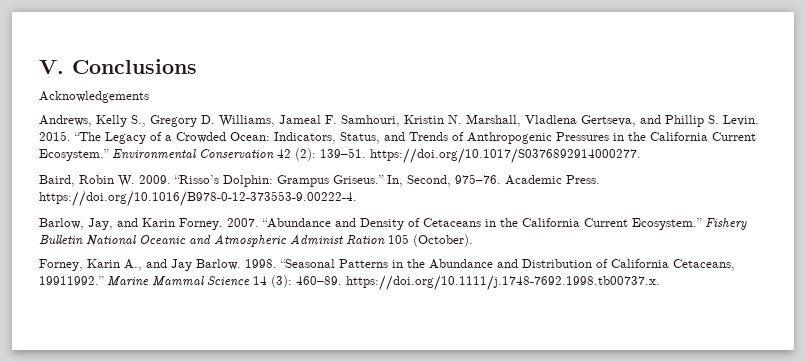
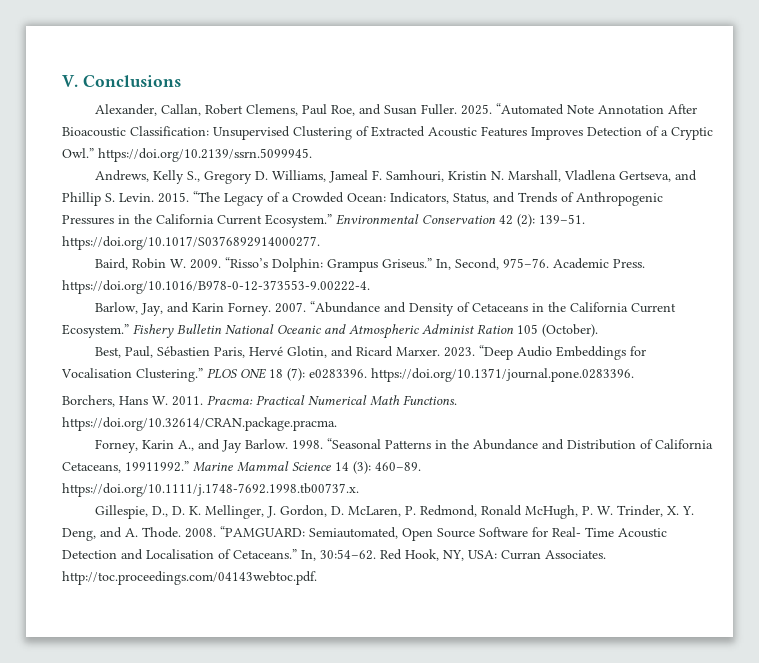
[39,91,149,103] Acknowledgements -> [95,103,698,116] [62,126,713,140] [62,148,312,162] Alexander, Callan, Robert Clemens, Paul Roe, and Susan Fuller. 2025. “Automated Note Annotation After Bioacoustic Classification: Unsupervised Clustering of Extracted Acoustic Features Improves Detection of a Cryptic Owl.” https://doi.org/10.2139/ssrn.5099945.
(473, 240) none -> [95,345,647,360] [61,368,634,382] [62,395,457,407] [62,417,337,431] // Best, Paul, Sébastien Paris, Hervé Glotin, and Ricard Marxer. 2023. “Deep Audio Embeddings for Vocalisation Clustering.” PLOS ONE 18 (7): e0283396. https://doi.org/10.1371/journal.pone.0283396. // Borchers, Hans W. 2011. Pracma: Practical Numerical Math Functions. https://doi.org/10.32614/CRAN.package.pracma.
(660, 283) none -> [95,505,695,519] [62,526,667,541] [62,549,606,561] [62,571,317,585] // Gillespie, D., D. K. Mellinger, J. Gordon, D. McLaren, P. Redmond, Ronald McHugh, P. W. Trinder, X. Y. Deng, and A. Thode. 2008. “PAMGUARD: Semiautomated, Open Source Software for Real- Time Acoustic Detection and Localisation of Cetaceans.” In, 30:54–62. Red Hook, NY, USA: Curran Associates. http://toc.proceedings.com/04143webtoc.pdf.

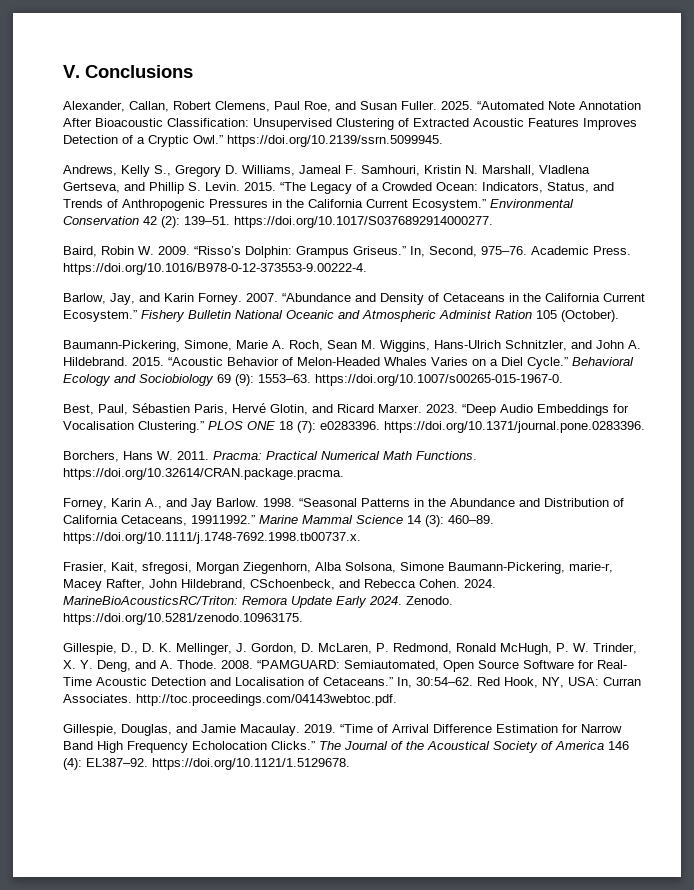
(598, 330) none -> [63,340,641,352] [63,357,634,369] [63,374,563,386] // Baumann-Pickering, Simone, Marie A. Roch, Sean M. Wiggins, Hans-Ulrich Schnitzler, and John A. Hildebrand. 2015. “Acoustic Behavior of Melon-Headed Whales Varies on a Diel Cycle.” Behavioral Ecology and Sociobiology 69 (9): 1553–63. https://doi.org/10.1007/s00265-015-1967-0.
(359, 490) none -> [63,562,613,574] [63,579,496,591] [63,596,453,608] [63,613,303,625] // Frasier, Kait, sfregosi, Morgan Ziegenhorn, Alba Solsona, Simone Baumann-Pickering, marie-r, Macey Rafter, John Hildebrand, CSchoenbeck, and Rebecca Cohen. 2024. MarineBioAcousticsRC/Triton: Remora Update Early 2024. Zenodo. https://doi.org/10.5281/zenodo.10963175.
(317, 578) none -> [63,724,622,736] [63,741,629,753] [63,758,350,770] // Gillespie, Douglas, and Jamie Macaulay. 2019. “Time of Arrival Difference Estimation for Narrow Band High Frequency Echolocation Clicks.” The Journal of the Acoustical Society of America 146 (4): EL387–92. https://doi.org/10.1121/1.5129678.

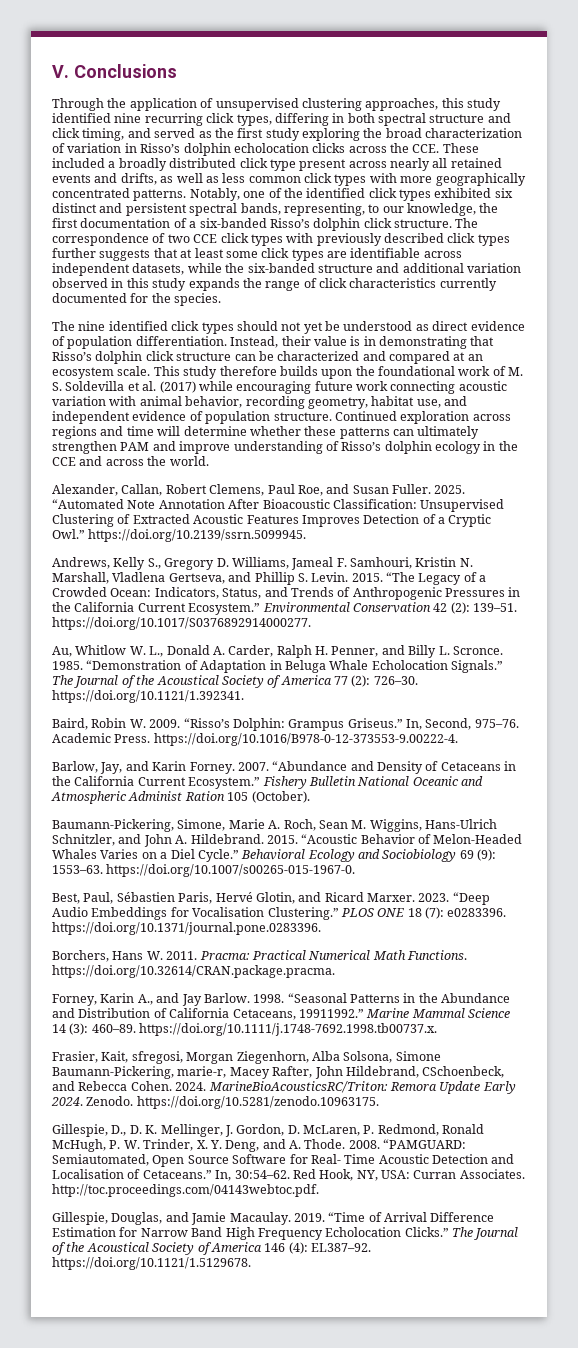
(193, 71) none -> [52,98,501,111] [52,113,511,126] [52,128,523,141] [52,143,479,156] [52,158,502,171] [52,173,526,186] [52,188,513,201] [52,203,499,216] [52,218,479,231] [52,233,510,246] [52,248,462,261] [52,263,521,276] [52,278,497,291] [52,293,222,306] [52,321,525,334] [52,336,495,349] [52,351,483,364] [52,366,524,379] [52,381,507,394] [52,396,467,409] [52,411,511,424] [52,426,480,439] [52,441,518,454] [52,456,209,466] // Through the application of unsupervised clustering approaches, this study identified nine recurring click types, differing in both spectral structure and click timing, and served as the first study exploring the broad characterization of variation in Risso’s dolphin echolocation clicks across the CCE. These included a broadly distributed click type present across nearly all retained events and drifts, as well as less common click types with more geographically concentrated patterns. Notably, one of the identified click types exhibited six distinct and persistent spectral bands, representing, to our knowledge, the first documentation of a six-banded Risso’s dolphin click structure. The correspondence of two CCE click types with previously described click types further suggests that at least some click types are identifiable across independent datasets, while the six-banded structure and additional variation observed in this study expands the range of click characteristics currently documented for the species. // The nine identified click types should not yet be understood as direct evidence of population differentiation. Instead, their value is in demonstrating that Risso’s dolphin click structure can be characterized and compared at an ecosystem scale. This study therefore builds upon the foundational work of M. S. Soldevilla et al. (2017) while encouraging future work connecting acoustic variation with animal behavior, recording geometry, habitat use, and independent evidence of population structure. Continued exploration across regions and time will determine whether these patterns can ultimately strengthen PAM and improve understanding of Risso’s dolphin ecology in the CCE and across the world.
(493, 222) none -> [52,645,503,658] [52,660,503,673] [52,675,418,688] [52,690,244,703] // Au, Whitlow W. L., Donald A. Carder, Ralph H. Penner, and Billy L. Scronce. 1985. “Demonstration of Adaptation in Beluga Whale Echolocation Signals.” The Journal of the Acoustical Society of America 77 (2): 726–30. https://doi.org/10.1121/1.392341.

